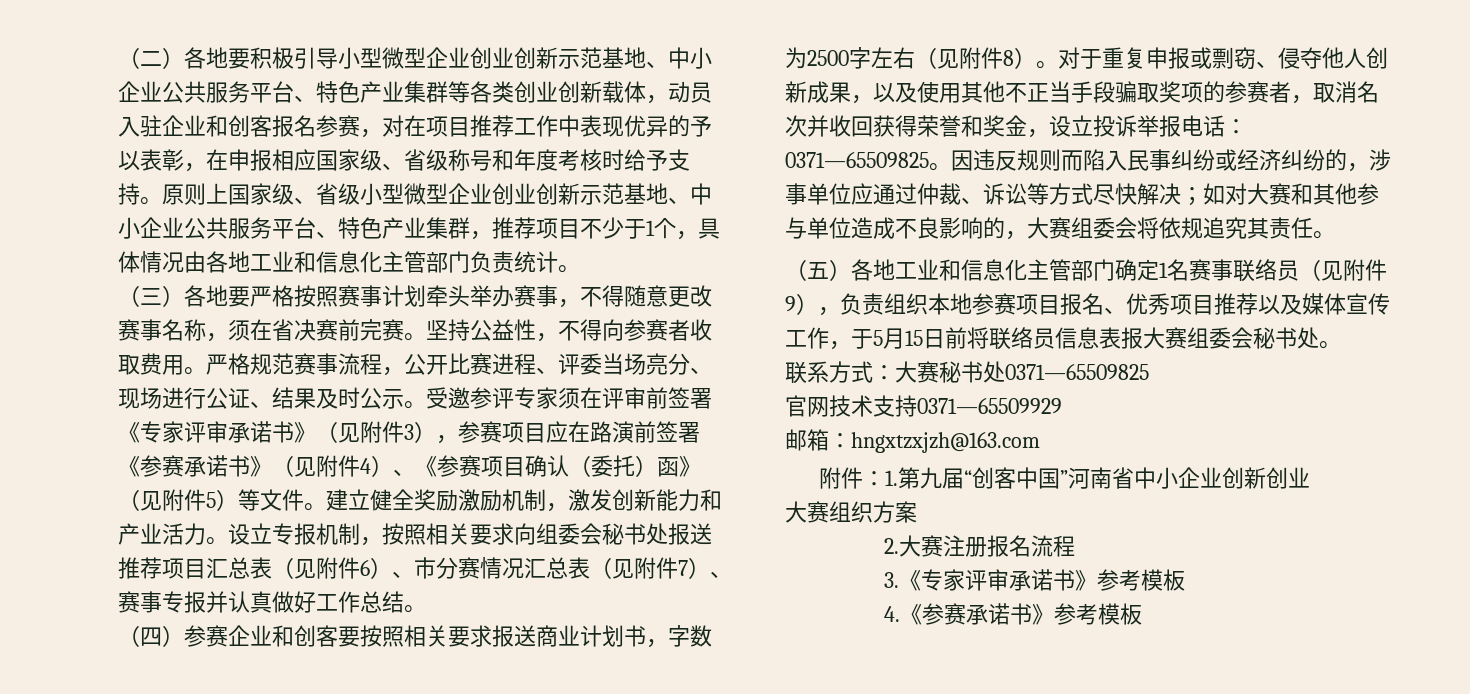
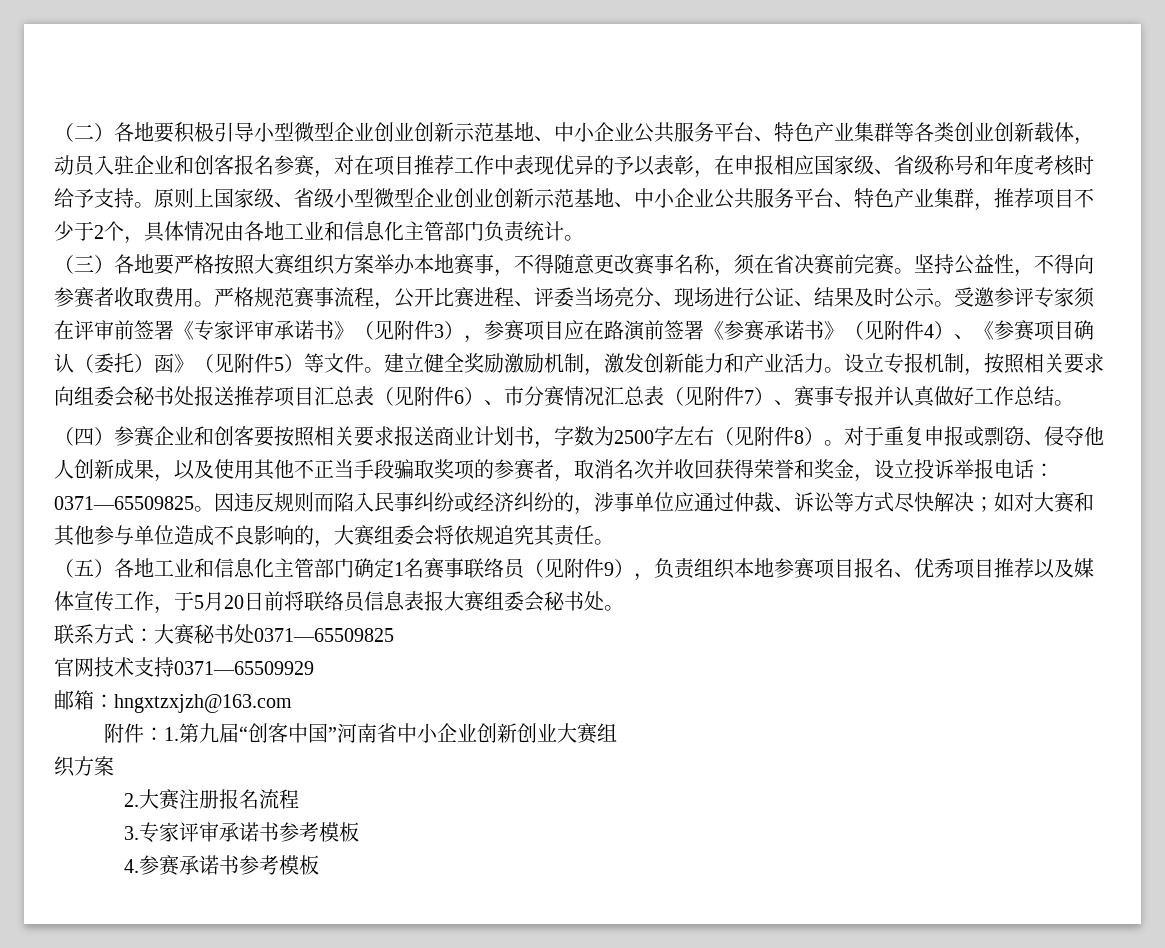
[646,220,655,236] 1 -> [94,225,104,239] 2
[338,285,514,307] 赛事计划牵头举办 -> [254,254,454,275] 大赛组织方案举办本地
[905,330,923,346] 15 -> [224,595,244,609] 20
[785,501,851,523] // 大赛组 -> [557,723,618,744] 大赛组 //
[898,569,1097,591] 《专家评审承诺书》 -> [138,822,279,843] 专家评审承诺书
[899,603,1054,625] 《参赛承诺书》 -> [138,855,239,876] 参赛承诺书

